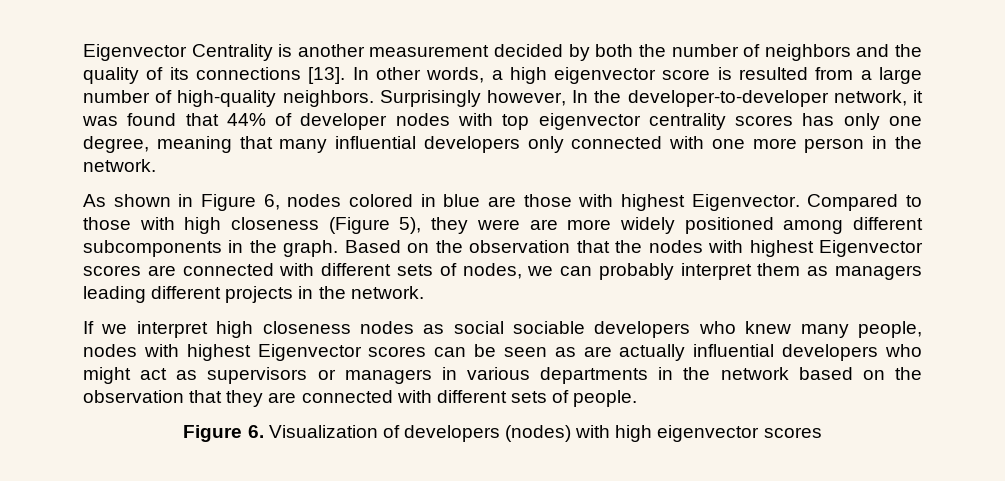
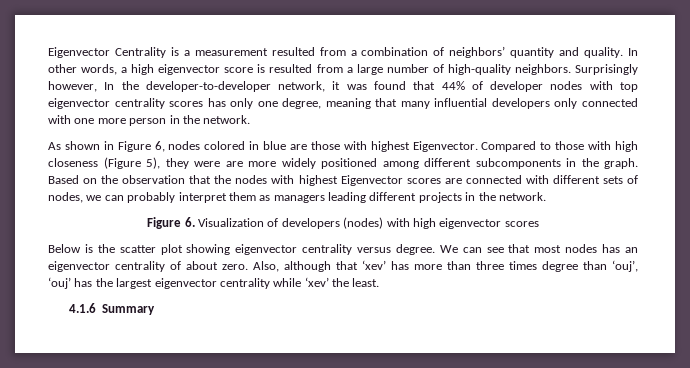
[297,44,923,61] [83,67,346,84] another measurement decided by both the number of neighbors and the quality of its connections [13]. -> [183,46,624,58] a measurement resulted from a combination of neighbors’ quantity and quality.
[83,321,922,338] [83,344,922,361] [83,367,922,384] [83,390,638,407] // If we interpret high closeness nodes as social sociable developers who knew many people, nodes with highest Eigenvector scores can be seen as are actually influential developers who might act as supervisors or managers in various departments in the network based on the observation that they are connected with different sets of people. -> (546, 196) none
(822, 432) none -> [48,244,638,255] [48,260,638,272] [48,277,380,289] [69,303,156,315] // Below is the scatter plot showing eigenvector centrality versus degree. We can see that most nodes has an eigenvector centrality of about zero. Also, although that ‘xev’ has more than three times degree than ‘ouj’, ‘ouj’ has the largest eigenvector centrality while ‘xev’ the least. // 4.1.6 Summary

